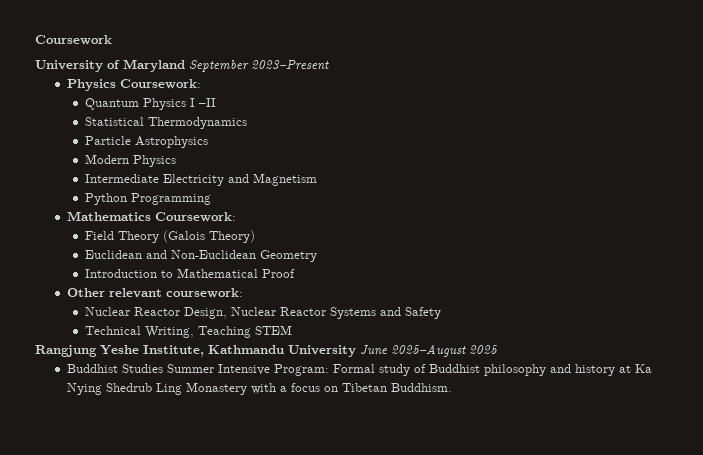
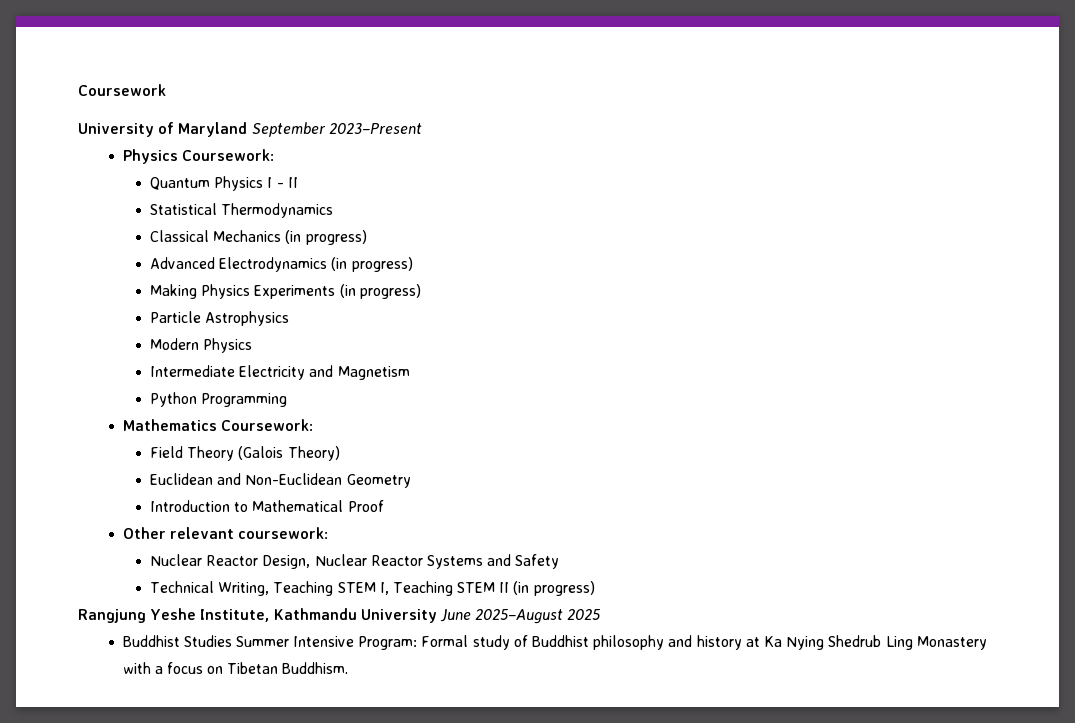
[198,98,216,107] –II -> [276,177,298,188] - II
(247, 123) none -> [150,230,367,245] [150,257,413,272] [150,284,421,299] // Classical Mechanics (in progress) // Advanced Electrodynamics (in progress) // Making Physics Experiments (in progress)
(292, 330) none -> [379,581,595,596] I, Teaching STEM II (in progress)

